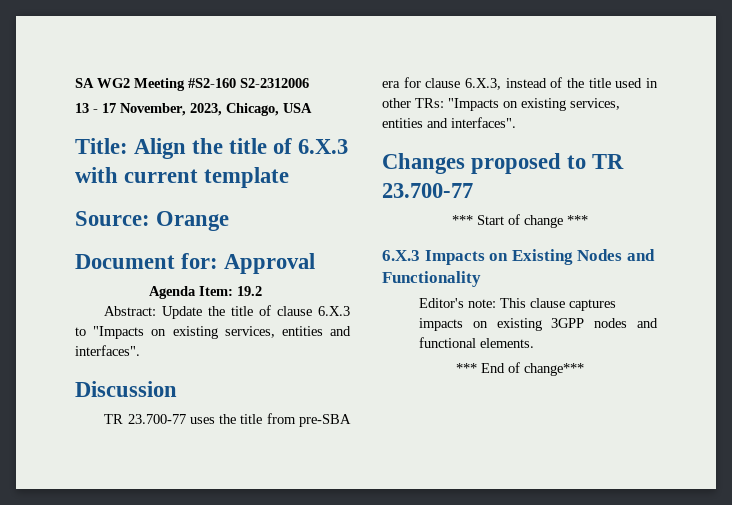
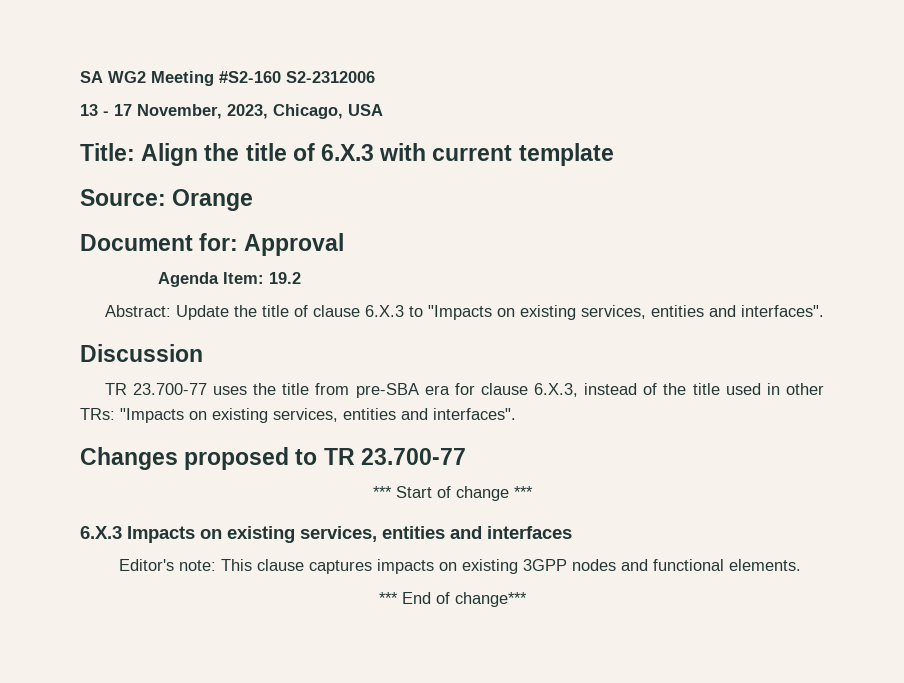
[511,249,655,265] [382,271,481,287] Existing Nodes and Functionality -> [227,526,572,543] existing services, entities and interfaces

